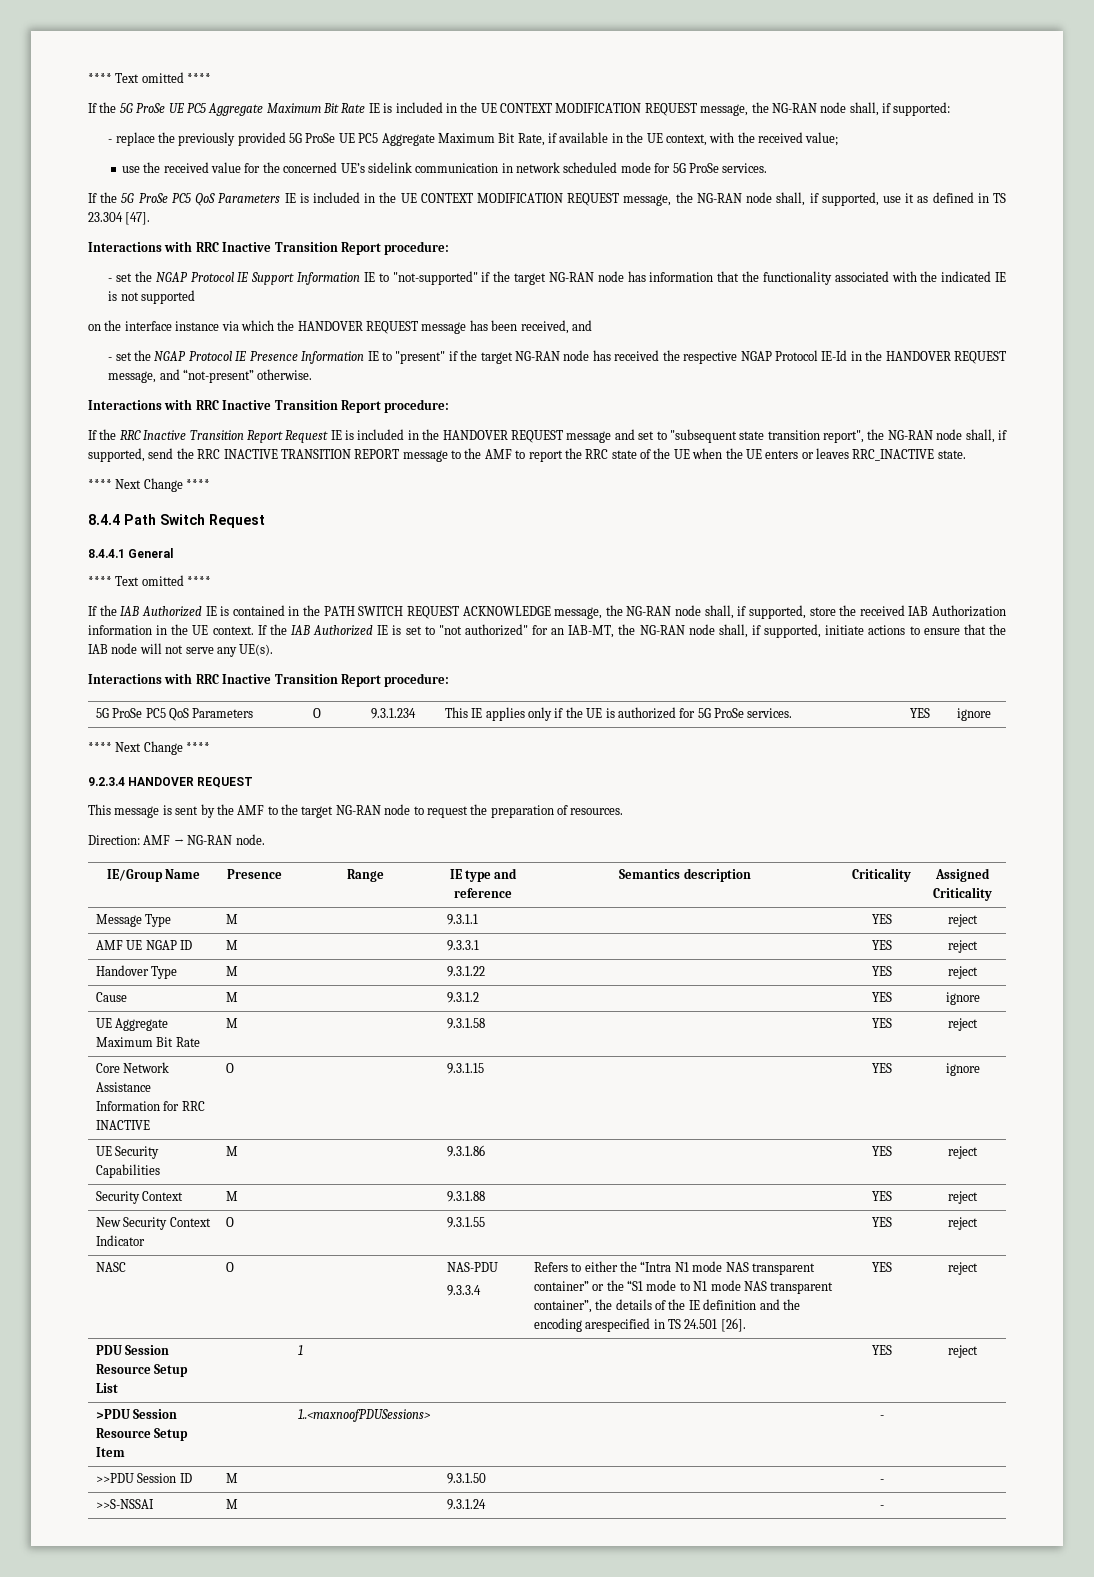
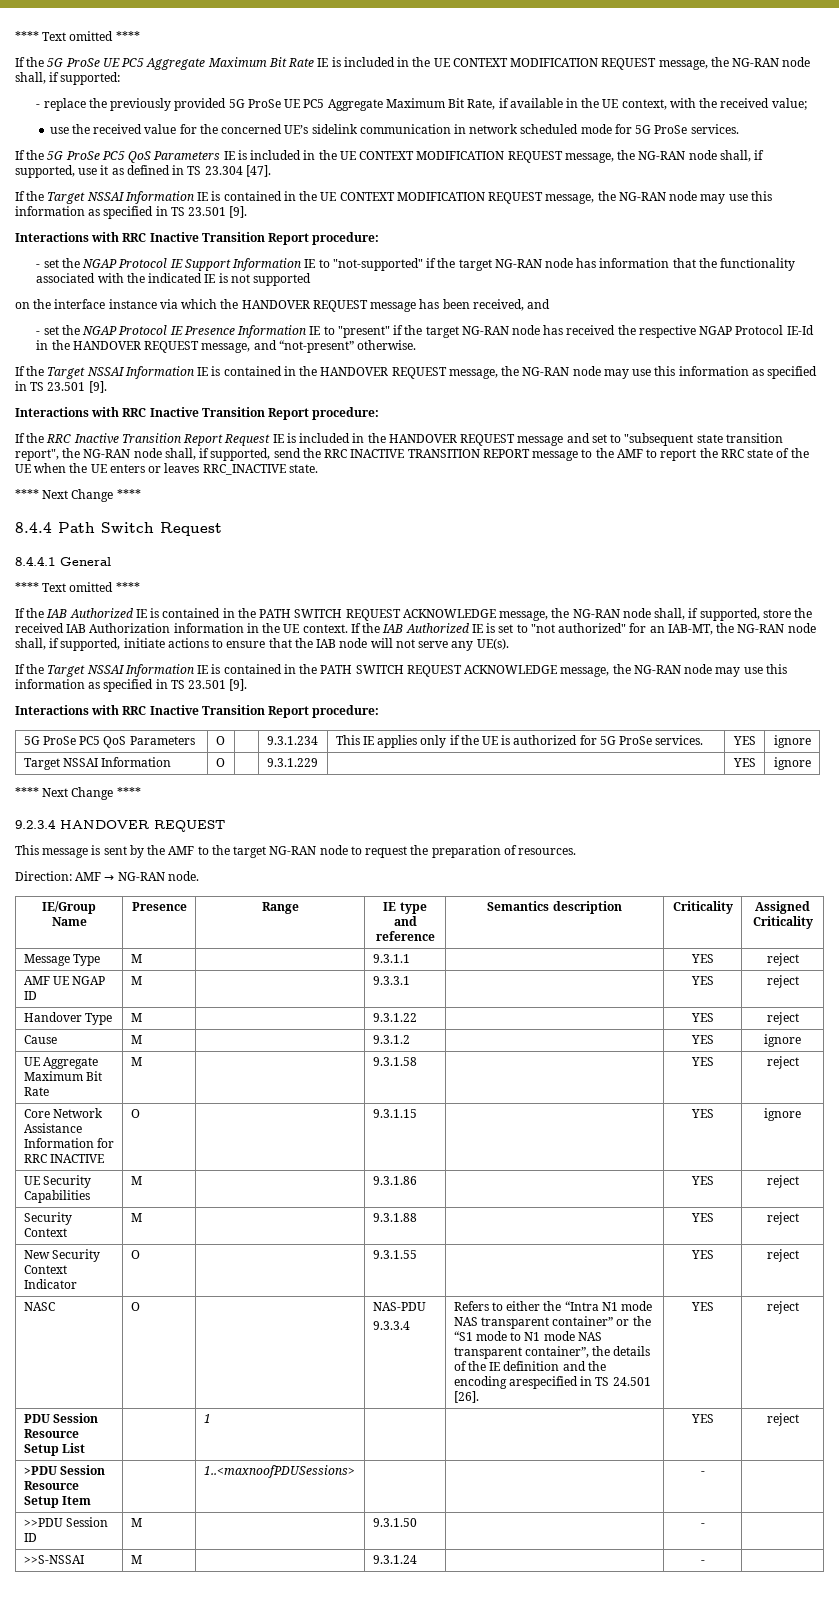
(151, 218) none -> [15,191,772,204] [15,206,248,219] // If the Target NSSAI Information IE is contained in the UE CONTEXT MODIFICATION REQUEST message, the NG-RAN node may use this information as specified in TS 23.501 [9].
(313, 374) none -> [15,366,818,379] [15,381,107,393] // If the Target NSSAI Information IE is contained in the HANDOVER REQUEST message, the NG-RAN node may use this information as specified in TS 23.501 [9].
(274, 650) none -> [15,664,787,677] [15,679,248,692] // If the Target NSSAI Information IE is contained in the PATH SWITCH REQUEST ACKNOWLEDGE message, the NG-RAN node may use this information as specified in TS 23.501 [9].
(991, 714) none -> [23,757,172,770] [215,758,225,767] [266,758,318,767] [732,758,756,767] [773,757,811,770] // Target NSSAI Information | O | | 9.3.1.229 | | YES | ignore

